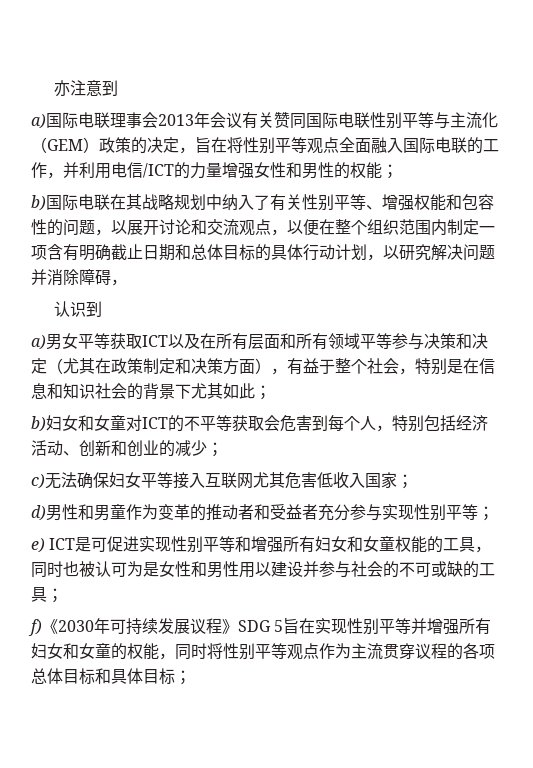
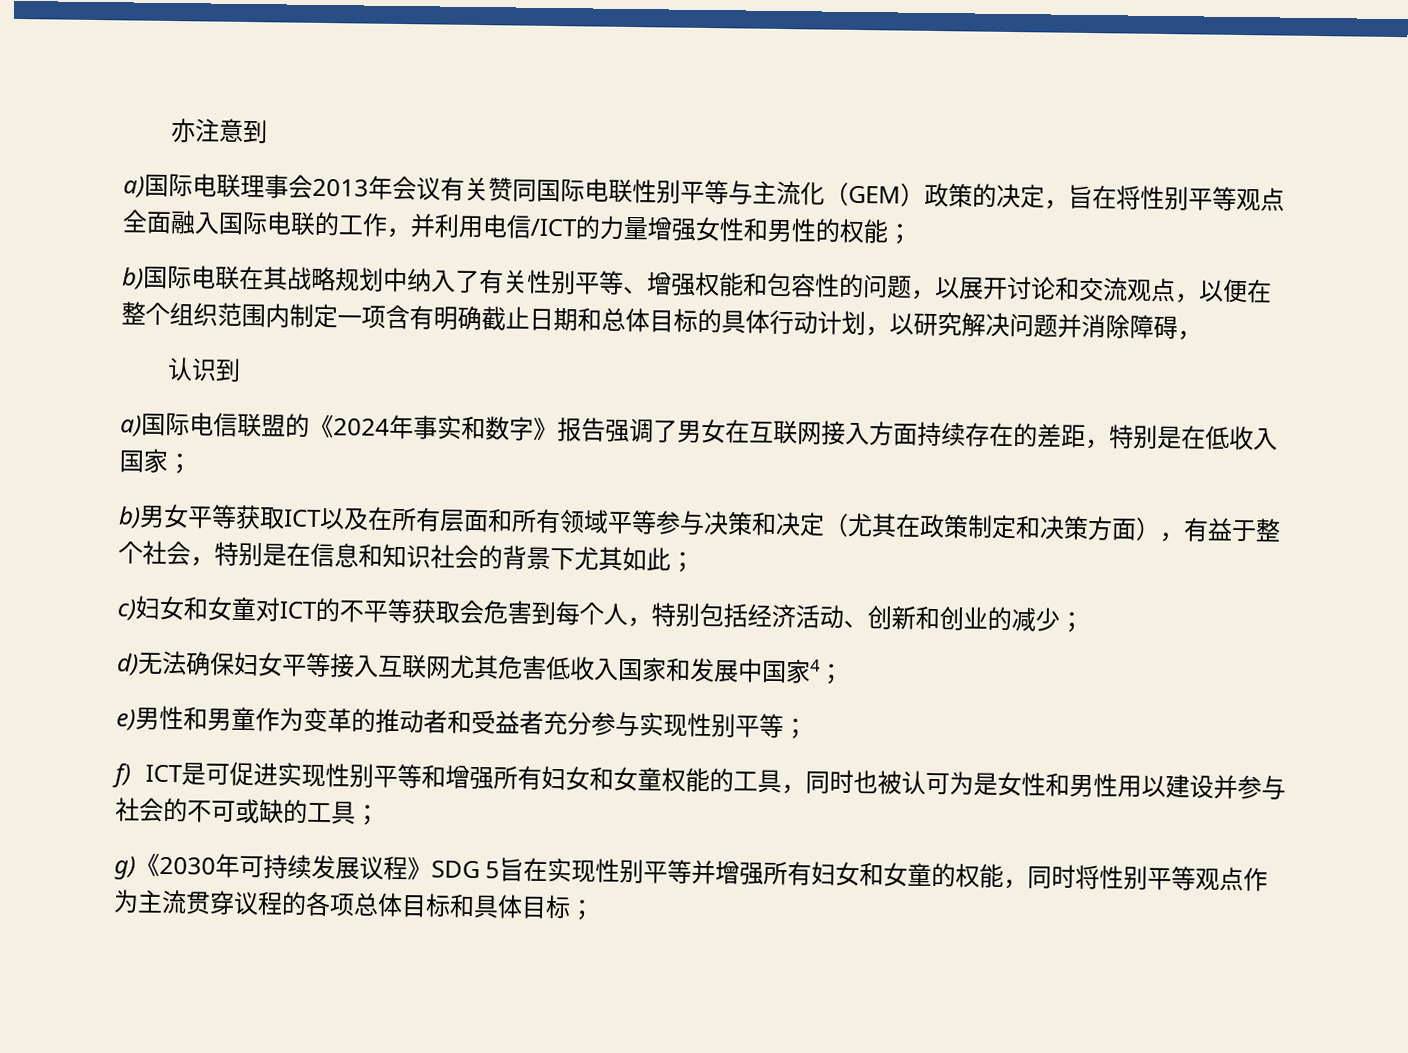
(46, 342) none -> [141,412,1278,451] [119,448,192,475] [118,506,141,529] 国际电信联盟的《2024年事实和数字》报告强调了男女在互联网接入方面持续存在的差距，特别是在低收入国家； // b)
[31,416,46,432] b) -> [117,599,136,621] c)
[31,473,45,489] c) -> [117,653,139,676] d)
[397,474,413,489] [31,505,46,521] ； // d) -> [665,657,844,685] [116,709,136,731] 和发展中国家4； // e)
[31,537,45,553] e) -> [112,763,131,788] f)
[28,619,42,636] f) -> [114,856,136,880] g)

